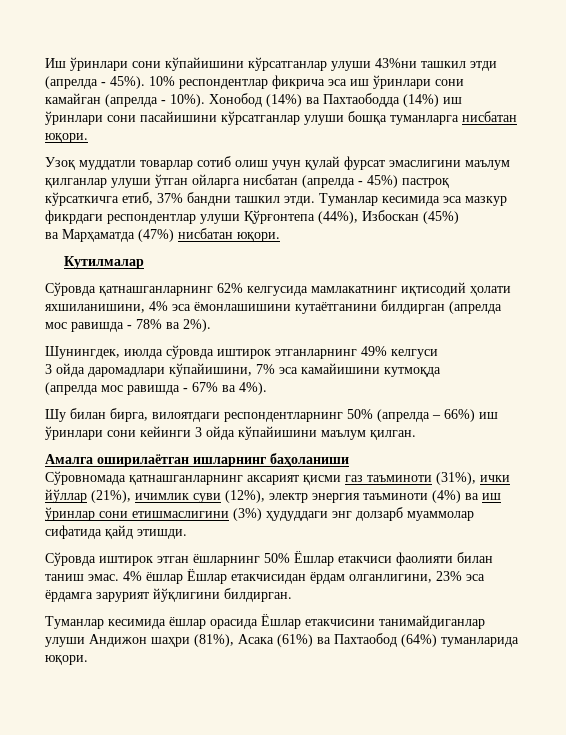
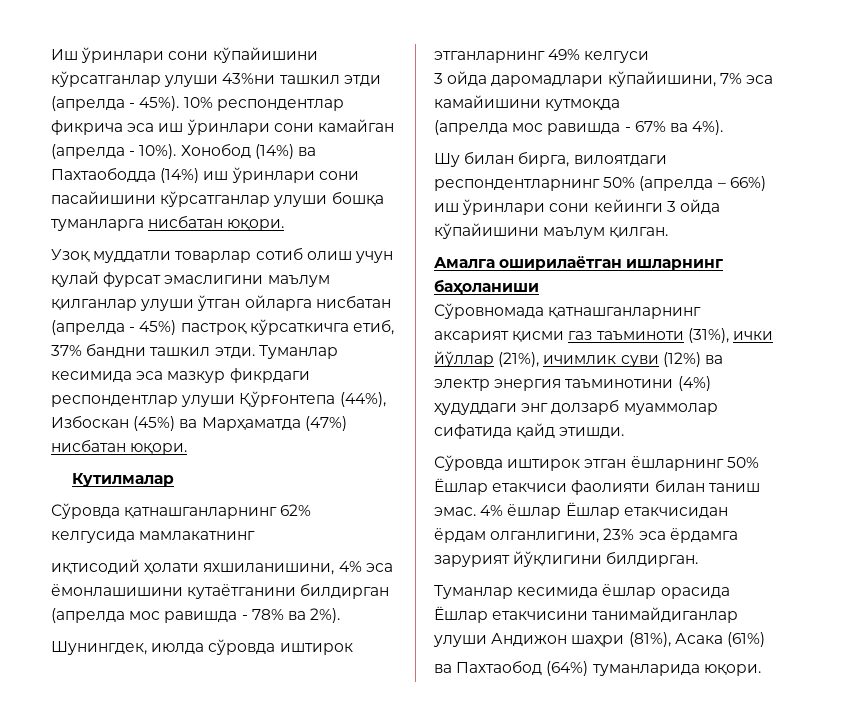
(459, 217) // -> (176, 423) none
(397, 289) none -> (256, 535) //
[225,490,501,503] [45,507,262,521] (12%), электр энергия таъминоти (4%) ва иш ўринлар сони етишмаслигини (3%) -> [662,352,723,367] [434,376,711,391] (12%) ва электр энергия таъминотини (4%)
(313, 640) none -> (765, 639) //

